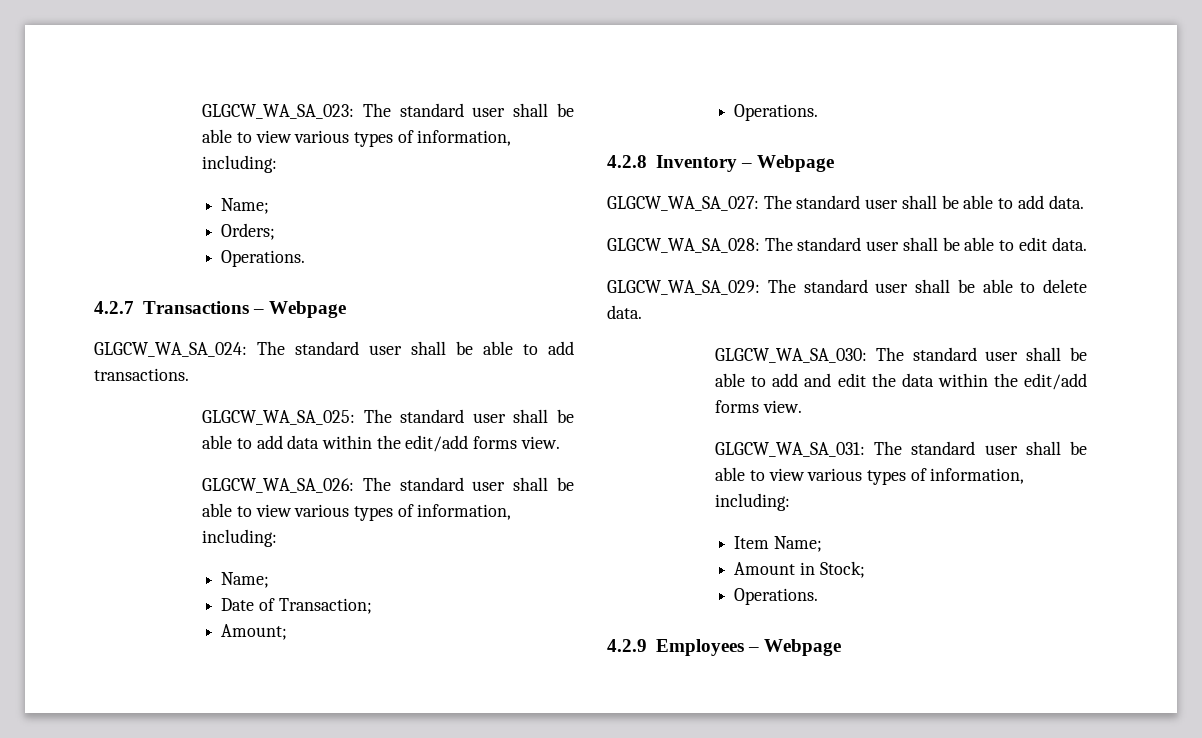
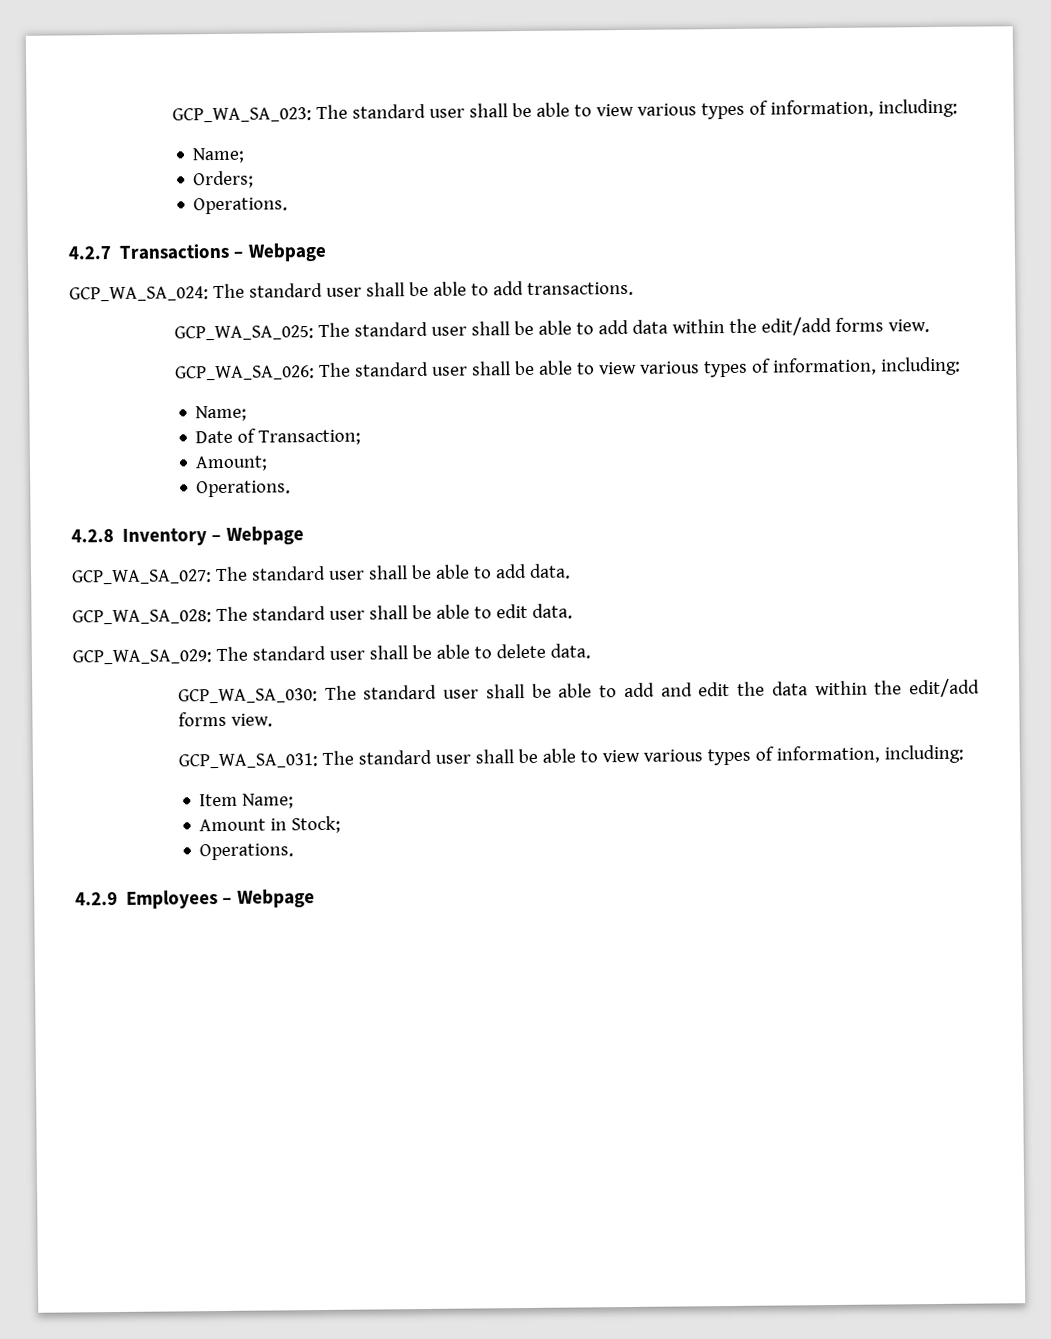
[202,104,355,119] GLGCW_WA_SA_023: -> [171,107,312,123] GCP_WA_SA_023:
[94,342,247,357] GLGCW_WA_SA_024: -> [69,286,209,302] GCP_WA_SA_024:
[202,410,356,425] GLGCW_WA_SA_025: -> [173,325,314,341] GCP_WA_SA_025:
[202,478,355,493] GLGCW_WA_SA_026: -> [174,365,315,381] GCP_WA_SA_026:
[607,196,759,211] GLGCW_WA_SA_027: -> [72,569,212,585] GCP_WA_SA_027:
[607,238,760,253] GLGCW_WA_SA_028: -> [72,609,212,625] GCP_WA_SA_028:
[607,280,760,295] GLGCW_WA_SA_029: -> [72,649,212,665] GCP_WA_SA_029:
[715,348,868,363] GLGCW_WA_SA_030: -> [177,688,318,704] GCP_WA_SA_030:
[715,442,866,457] GLGCW_WA_SA_031: -> [177,753,318,769] GCP_WA_SA_031:

